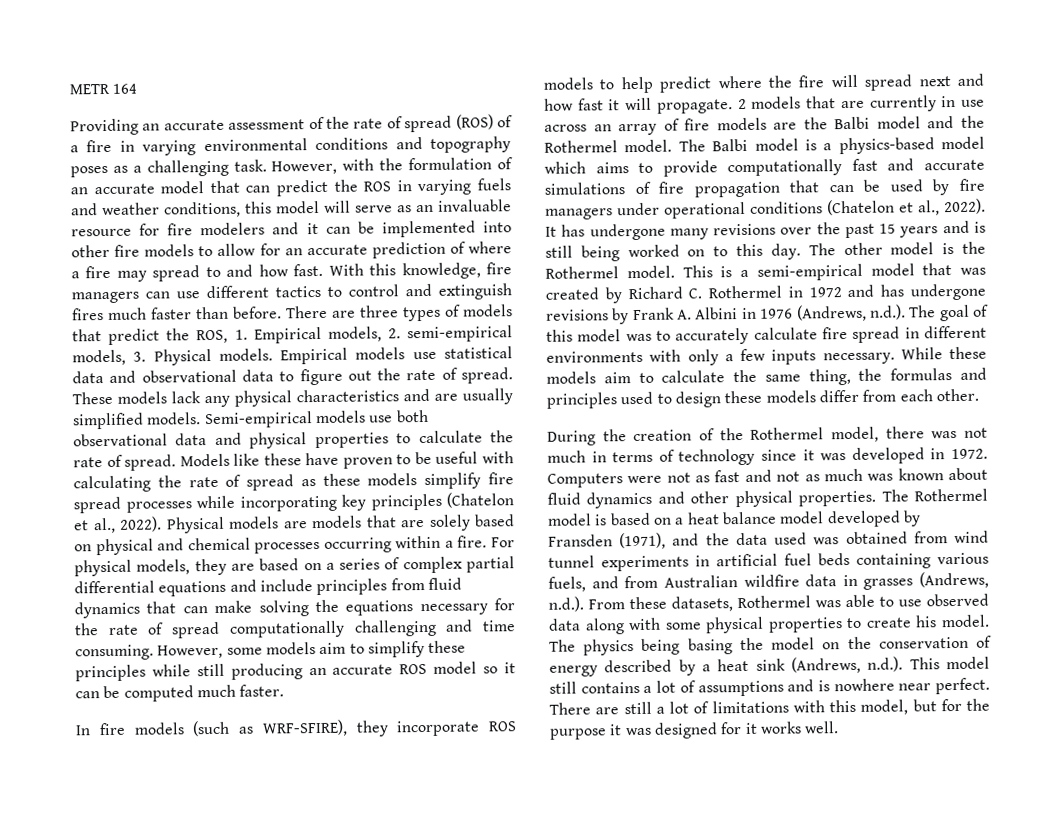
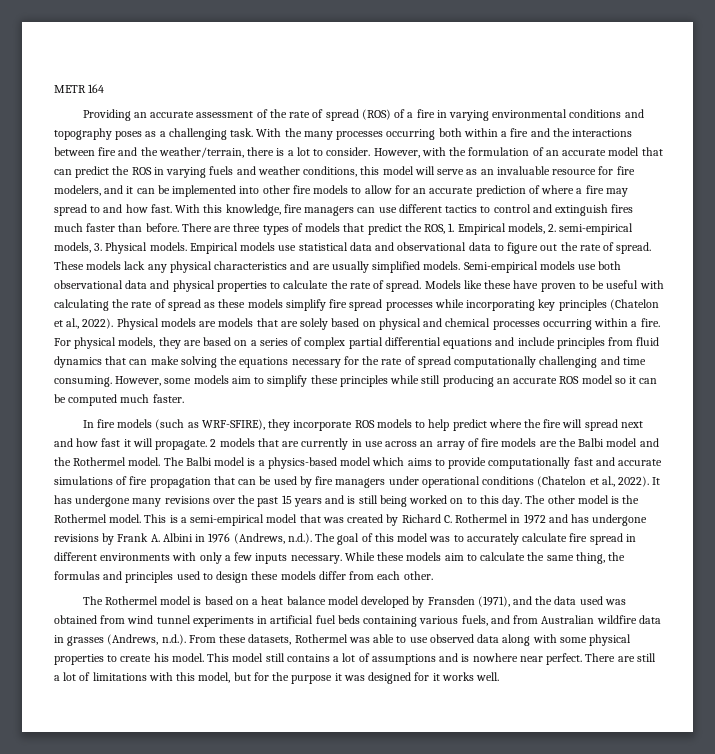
(267, 165) none -> [256,128,633,140] [54,147,371,158] With the many processes occurring both within a fire and the interactions between fire and the weather/terrain, there is a lot to consider.
[200,222,266,236] modelers -> [54,185,101,196] modelers,
[547,426,988,446] [547,447,989,466] [547,467,988,488] [547,490,877,509] During the creation of the Rothermel model, there was not much in terms of technology since it was developed in 1972. Computers were not as fast and not as much was known about fluid dynamics and other physical properties. -> (433, 575) none
[549,635,992,656] [549,656,904,677] The physics being basing the model on the conservation of energy described by a heat sink (Andrews, n.d.). -> (204, 657) none

